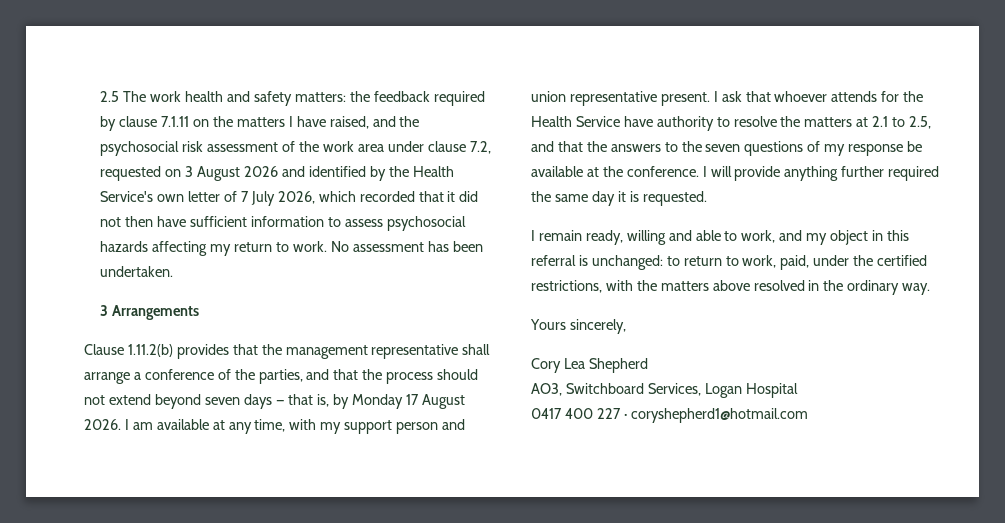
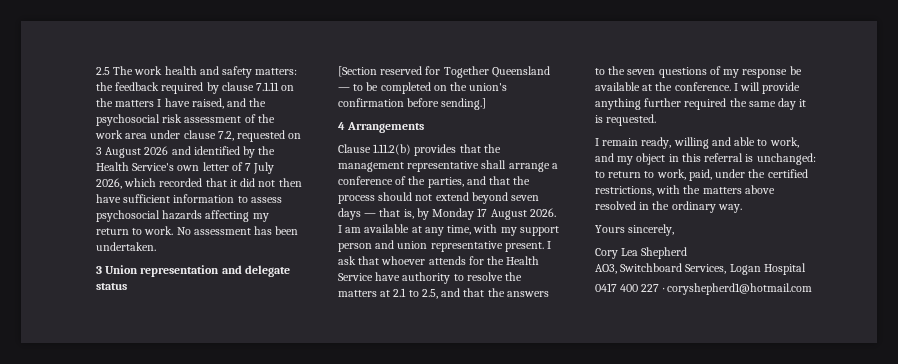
(109, 310) none -> [105,265,290,277] [95,283,127,290] [338,66,550,78] [338,82,508,94] [338,98,487,110] [338,122,345,130] Union representation and delegate status // [Section reserved for Together Queensland — to be completed on the union's confirmation before sending.] // 4

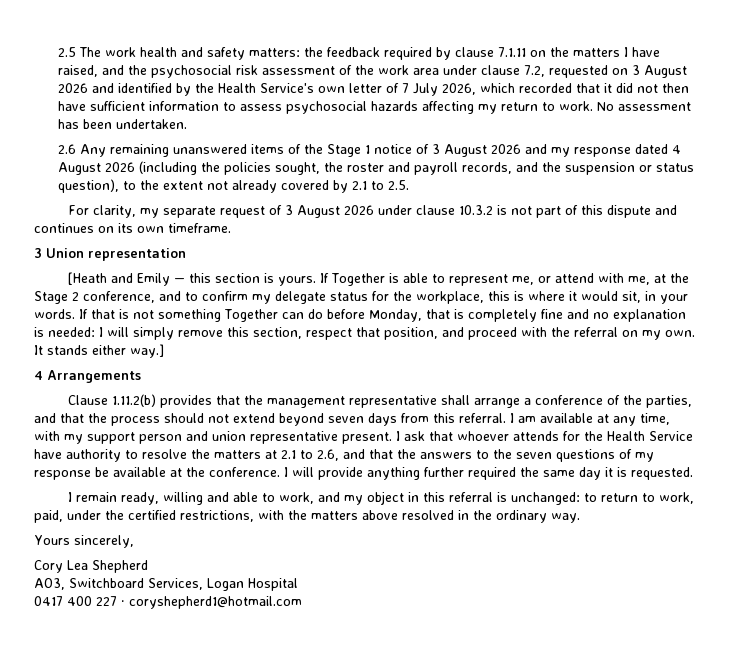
[95,265,290,277] [95,283,127,290] [338,66,550,78] [338,82,508,94] [338,98,487,110] 3 Union representation and delegate status // [Section reserved for Together Queensland — to be completed on the union's confirmation before sending.] -> [58,144,682,157] [58,161,695,175] [58,179,410,193] [67,205,677,218] [34,223,231,233] [34,248,186,261] [67,272,689,286] [34,291,688,304] [34,309,686,322] [34,327,695,340] [34,344,164,358] 2.6 Any remaining unanswered items of the Stage 1 notice of 3 August 2026 and my response dated 4 August 2026 (including the policies sought, the roster and payroll records, and the suspension or status question), to the extent not already covered by 2.1 to 2.5. // For clarity, my separate request of 3 August 2026 under clause 10.3.2 is not part of this dispute and continues on its own timeframe. // 3 Union representation // [Heath and Emily — this section is yours. If Together is able to represent me, or attend with me, at the Stage 2 conference, and to confirm my delegate status for the workplace, this is where it would sit, in your words. If that is not something Together can do before Monday, that is completely fine and no explanation is needed: I will simply remove this section, respect that position, and proceed with the referral on my own. It stands either way.]
[364,208,556,220] — that is, by Monday 17 August 2026. -> [401,413,506,423] from this referral.
[421,289,438,299] 2.5, -> [317,449,339,461] 2.6,

